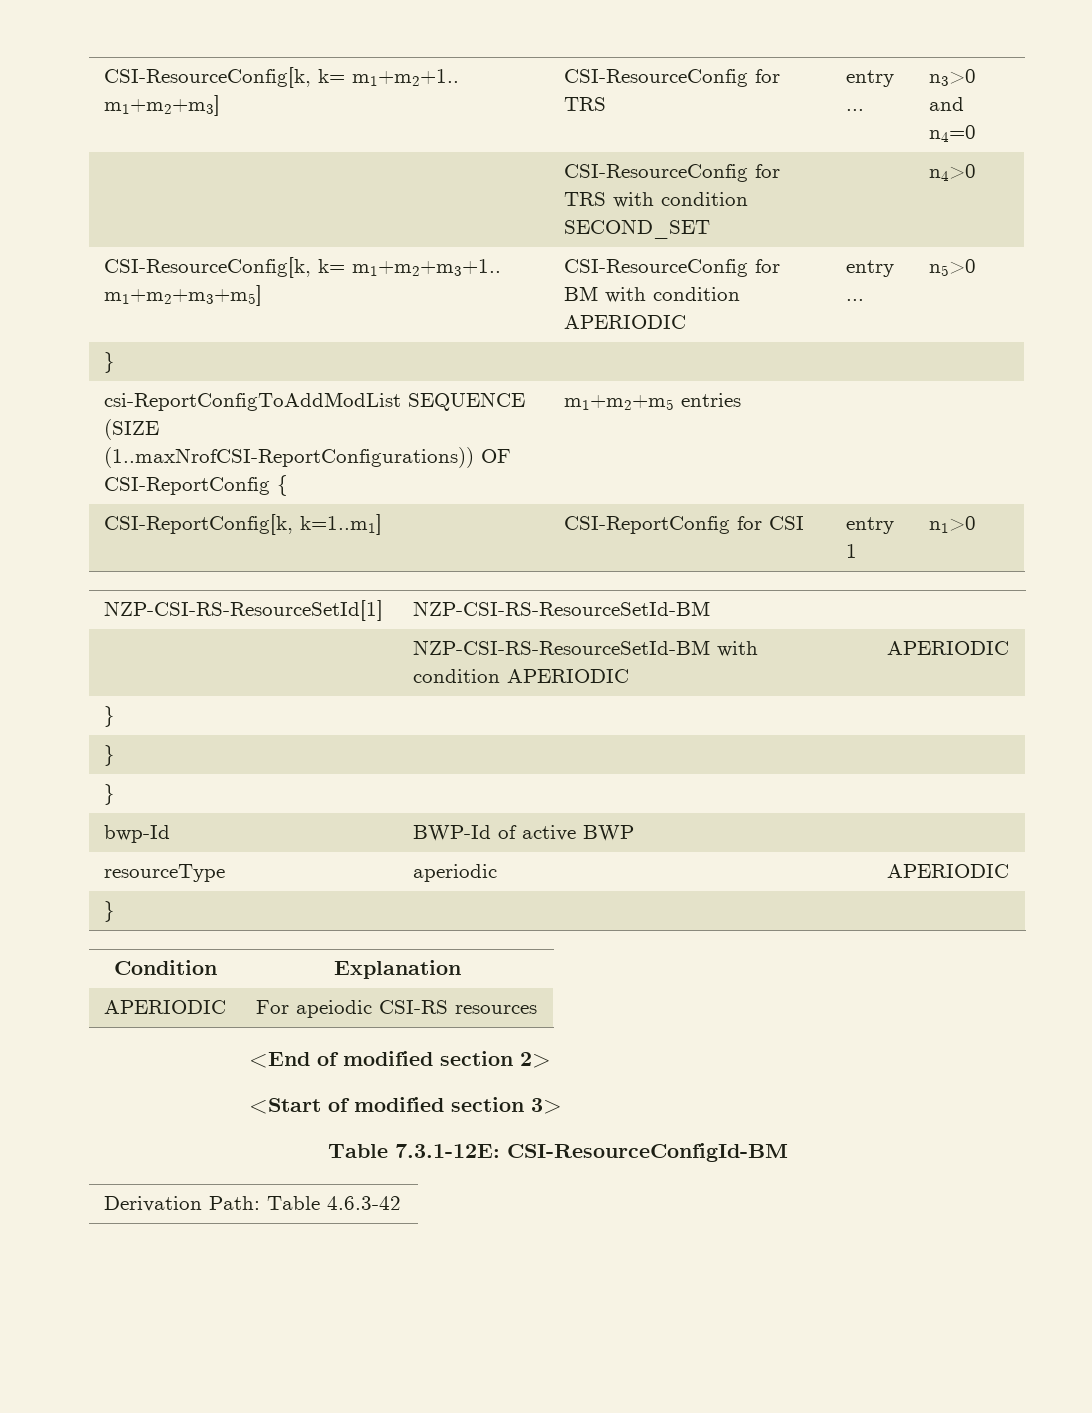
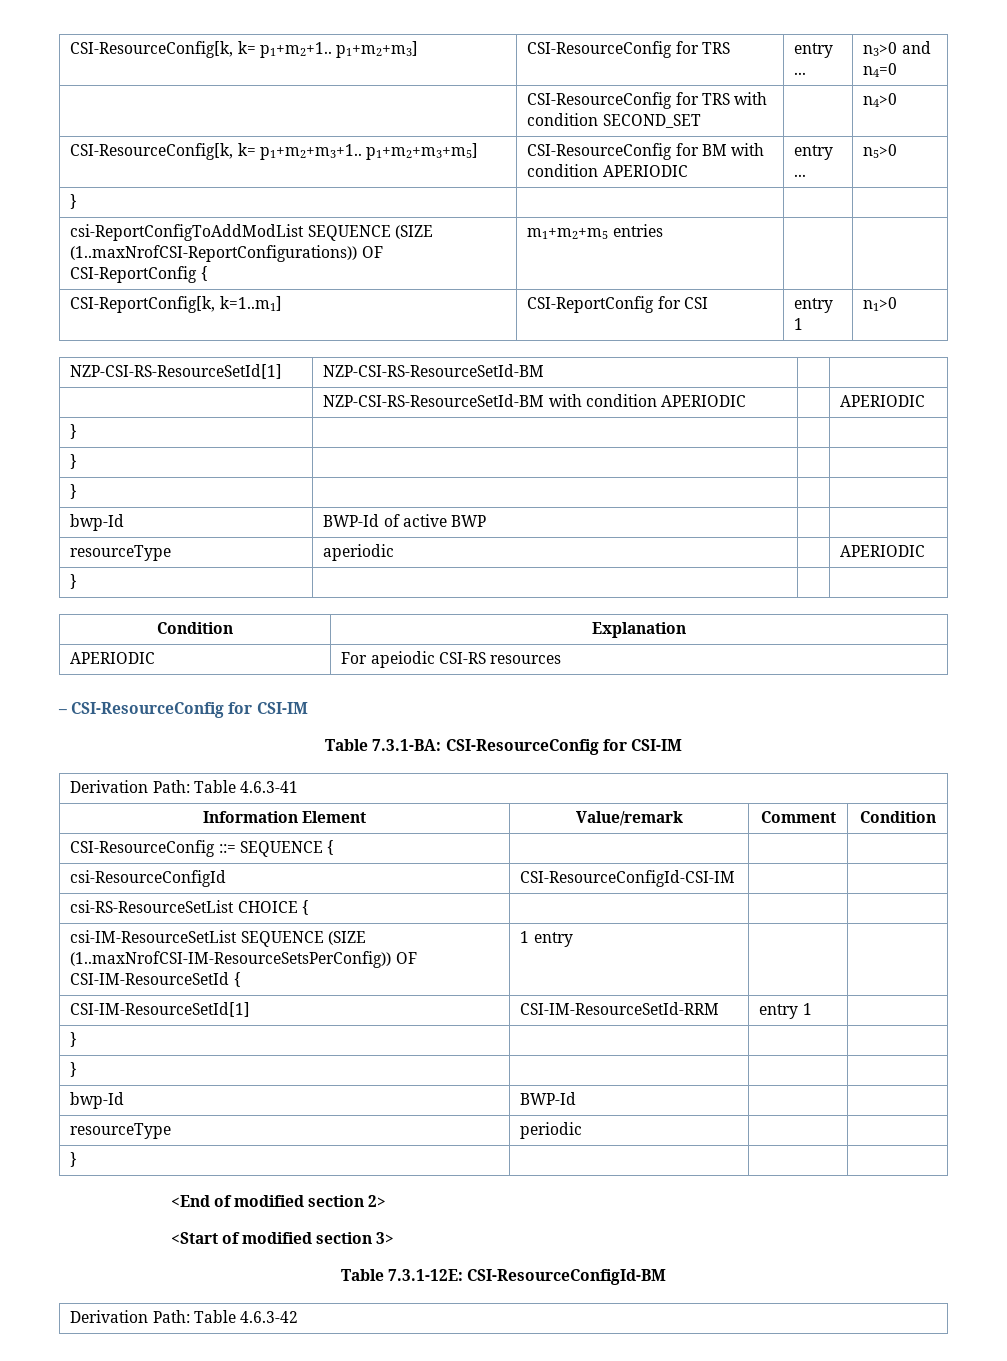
[103,67,459,88] [103,95,220,116] CSI-ResourceConfig[k, k= m1+m2+1.. m1+m2+m3] -> [70,41,418,58] CSI-ResourceConfig[k, k= p1+m2+1.. p1+m2+m3]
[351,259,501,276] [103,285,262,306] m1+m2+m3+1.. m1+m2+m3+m5] -> [259,143,478,160] p1+m2+m3+1.. p1+m2+m3+m5]
(537, 1009) none -> [58,702,308,718] [325,739,682,755] [70,780,298,793] [202,811,367,823] [575,811,683,826] [760,811,836,823] [859,811,936,823] [70,840,334,857] [70,870,227,887] [520,870,736,887] [70,900,309,915] [70,930,366,947] [70,951,417,968] [70,972,241,987] [520,931,573,947] [70,1002,251,1017] [520,1002,720,1015] [759,1003,812,1019] [70,1032,78,1047] [70,1062,78,1077] [70,1092,125,1109] [520,1092,577,1105] [70,1123,172,1139] [520,1122,583,1139] [70,1152,78,1167] // – CSI-ResourceConfig for CSI-IM // Table 7.3.1-BA: CSI-ResourceConfig for CSI-IM // Derivation Path: Table 4.6.3-41 // Information Element | Value/remark | Comment | Condition // CSI-ResourceConfig ::= SEQUENCE { | | | // csi-ResourceConfigId | CSI-ResourceConfigId-CSI-IM | | // csi-RS-ResourceSetList CHOICE { | | | // csi-IM-ResourceSetList SEQUENCE (SIZE (1..maxNrofCSI-IM-ResourceSetsPerConfig)) OF CSI-IM-ResourceSetId { | 1 entry | | // CSI-IM-ResourceSetId[1] | CSI-IM-ResourceSetId-RRM | entry 1 | // } | | | // } | | | // bwp-Id | BWP-Id | | // resourceType | periodic | | // } | | |

